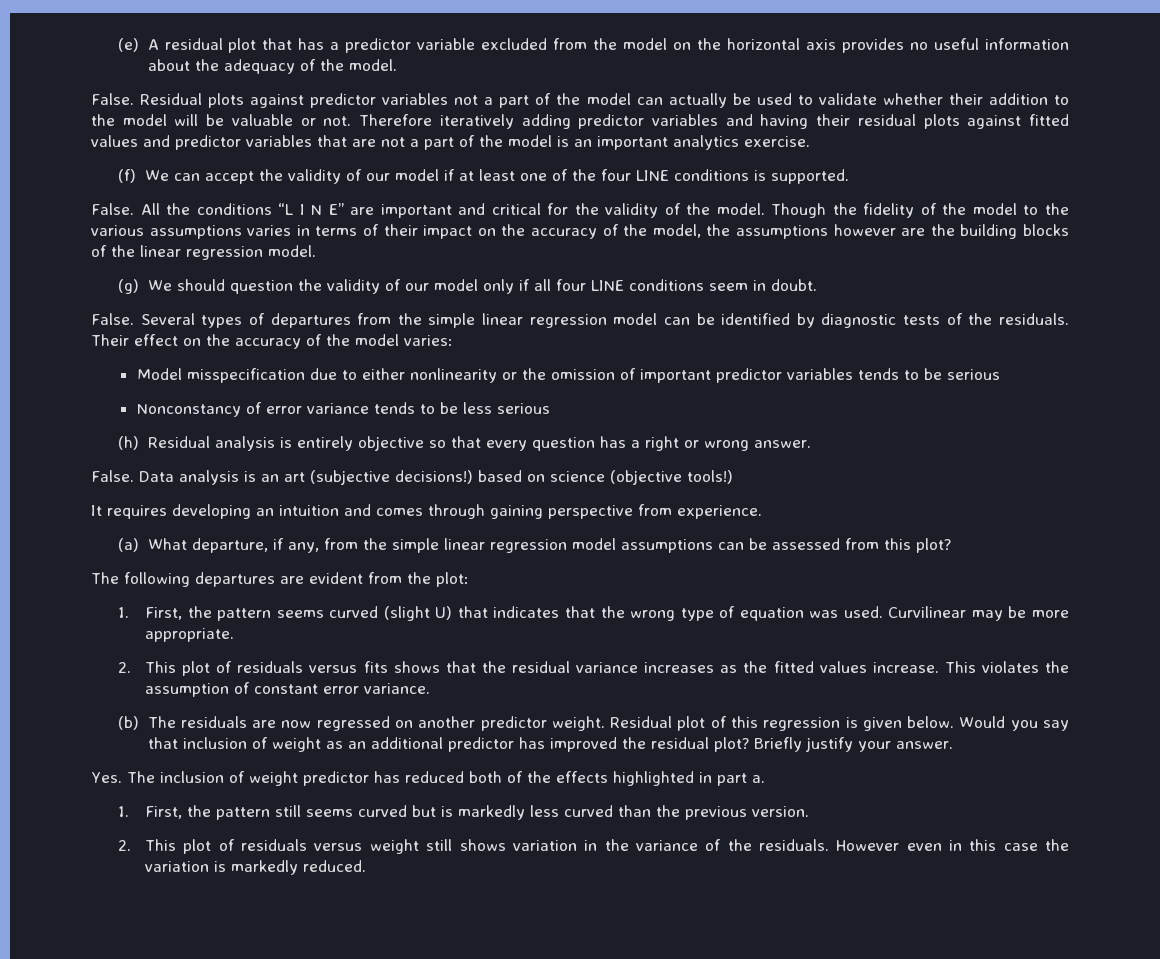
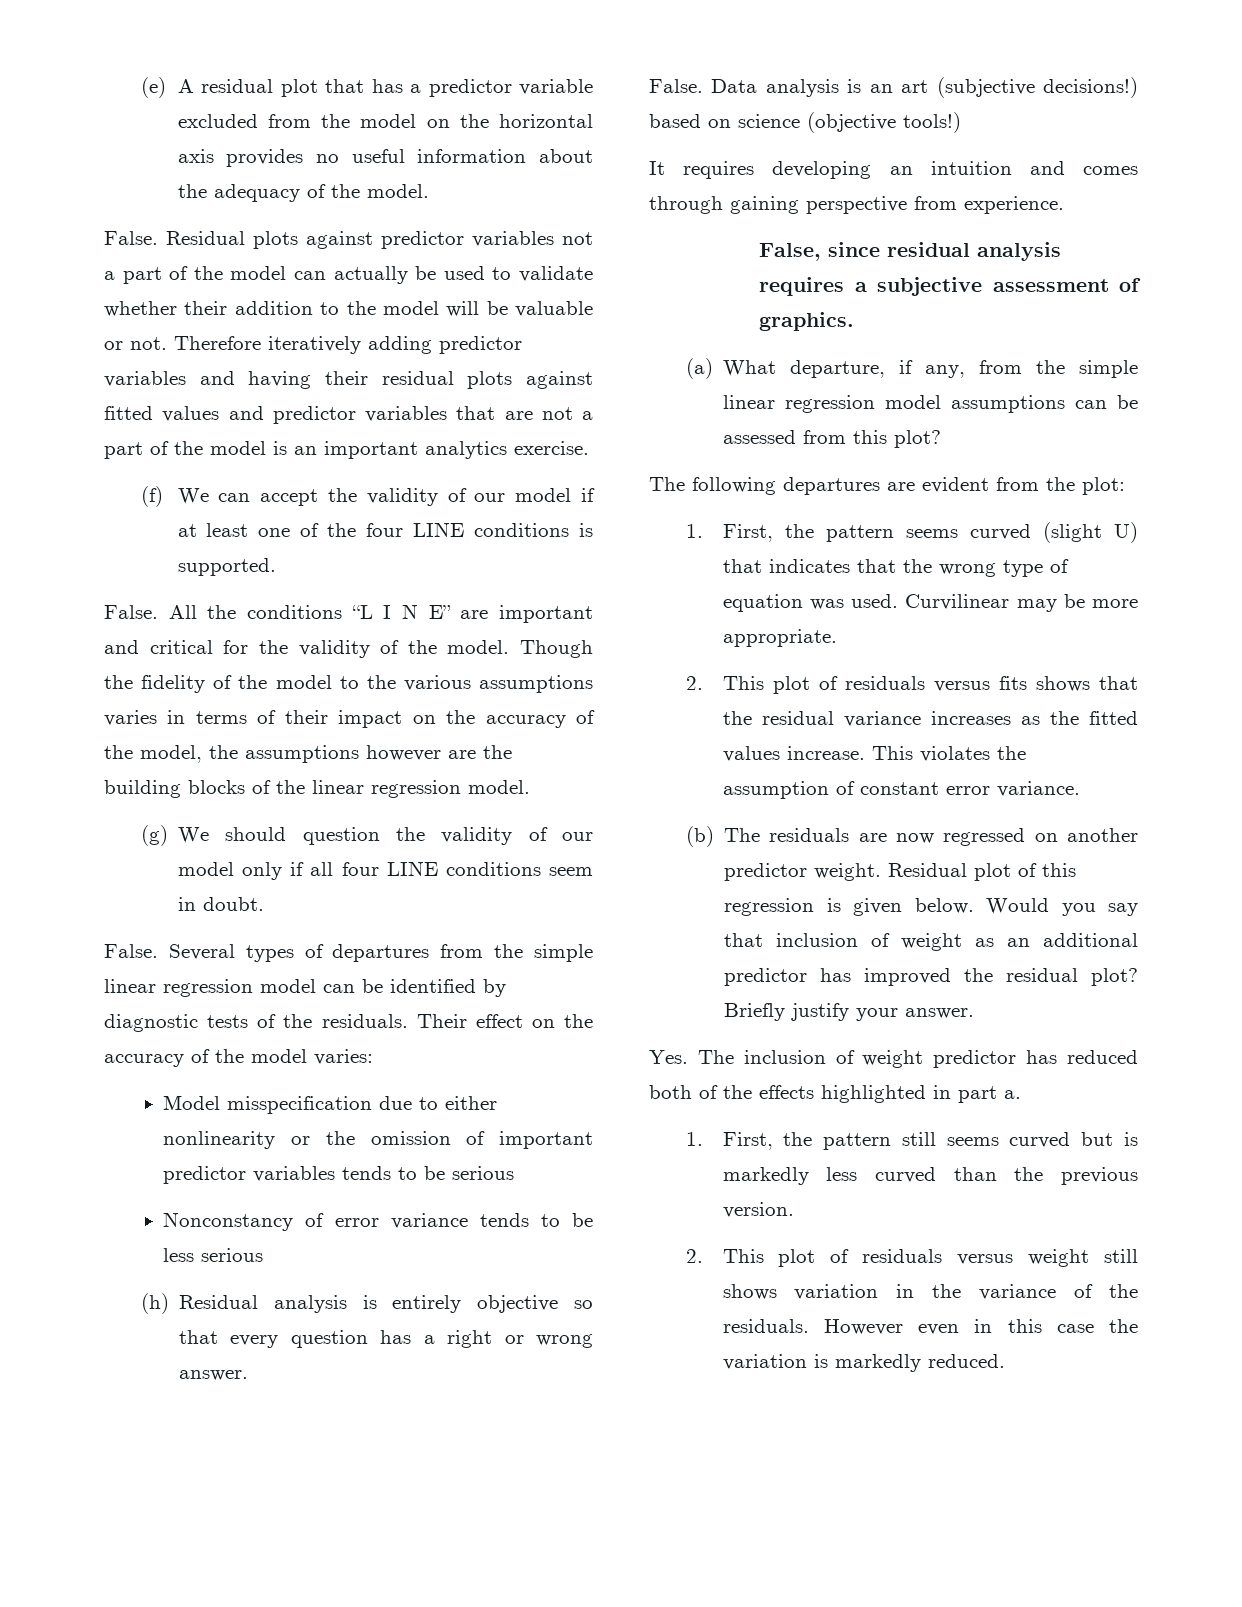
(762, 512) none -> [759,242,1062,261] [759,277,1141,296] [759,312,855,331] // False, since residual analysis requires a subjective assessment of graphics.

